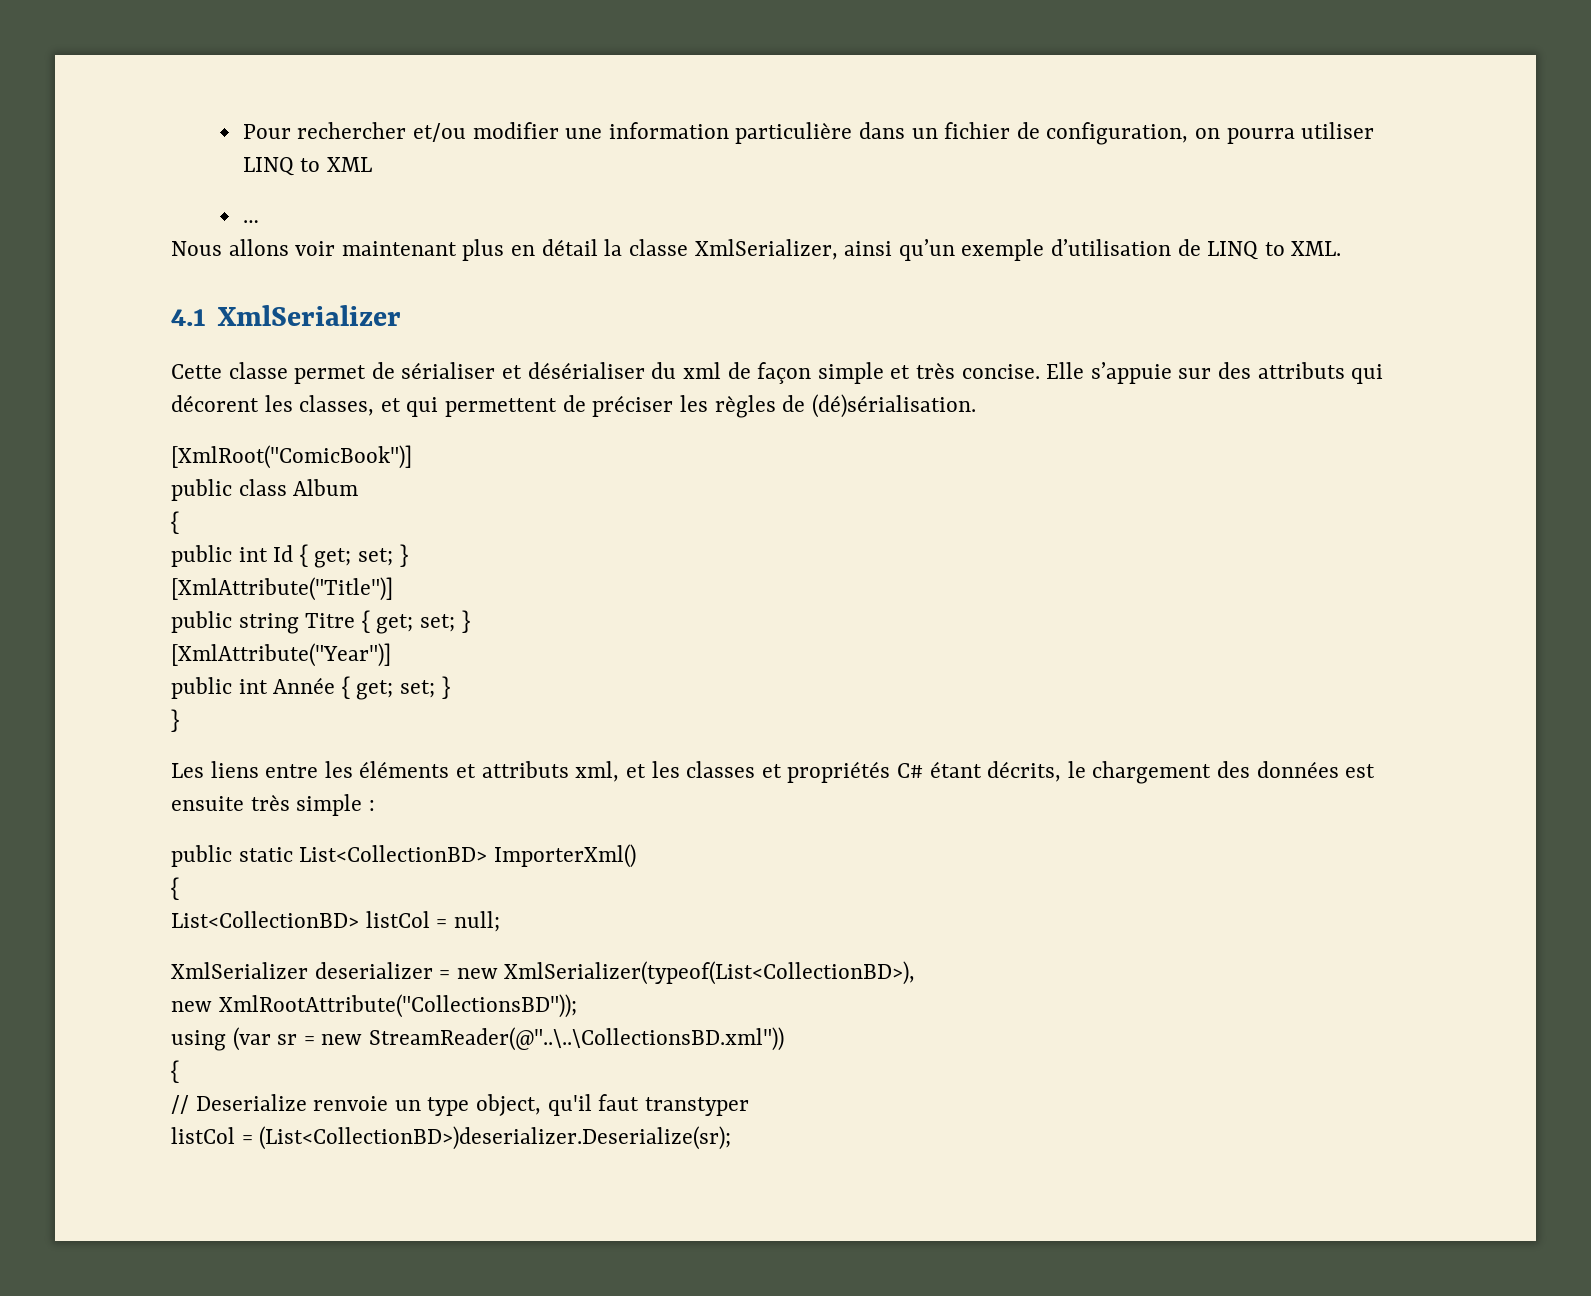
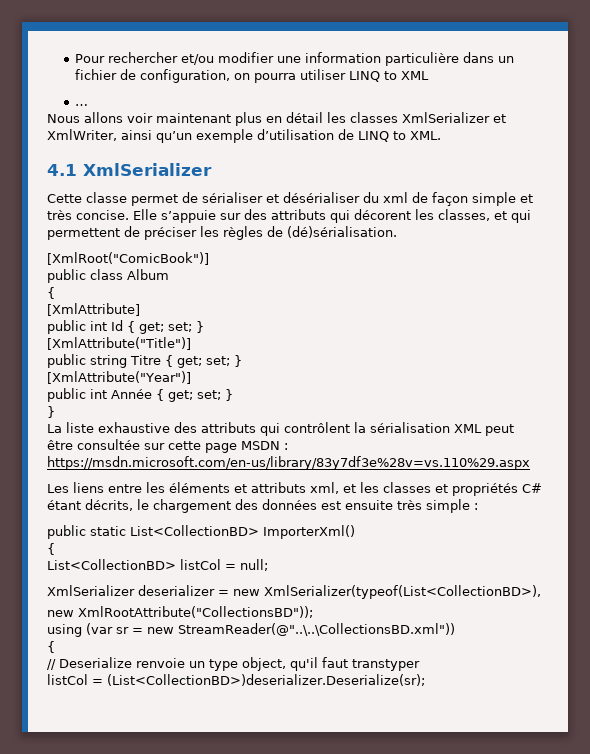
[604,239,838,260] la classe XmlSerializer, -> [327,112,506,123] [47,129,117,141] les classes XmlSerializer et XmlWriter,
(179, 522) none -> [47,303,140,316] // [XmlAttribute]
(179, 720) none -> [47,422,514,436] [47,439,288,453] [47,456,530,470] // La liste exhaustive des attributs qui contrôlent la sérialisation XML peut être consultée sur cette page MSDN : https://msdn.microsoft.com/en-us/library/83y7df3e%28v=vs.110%29.aspx

